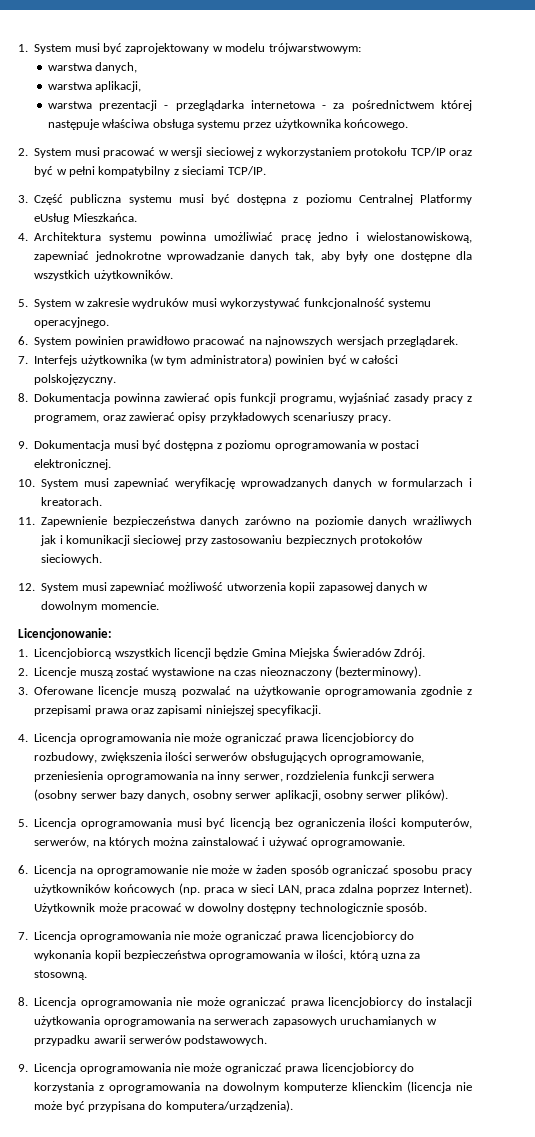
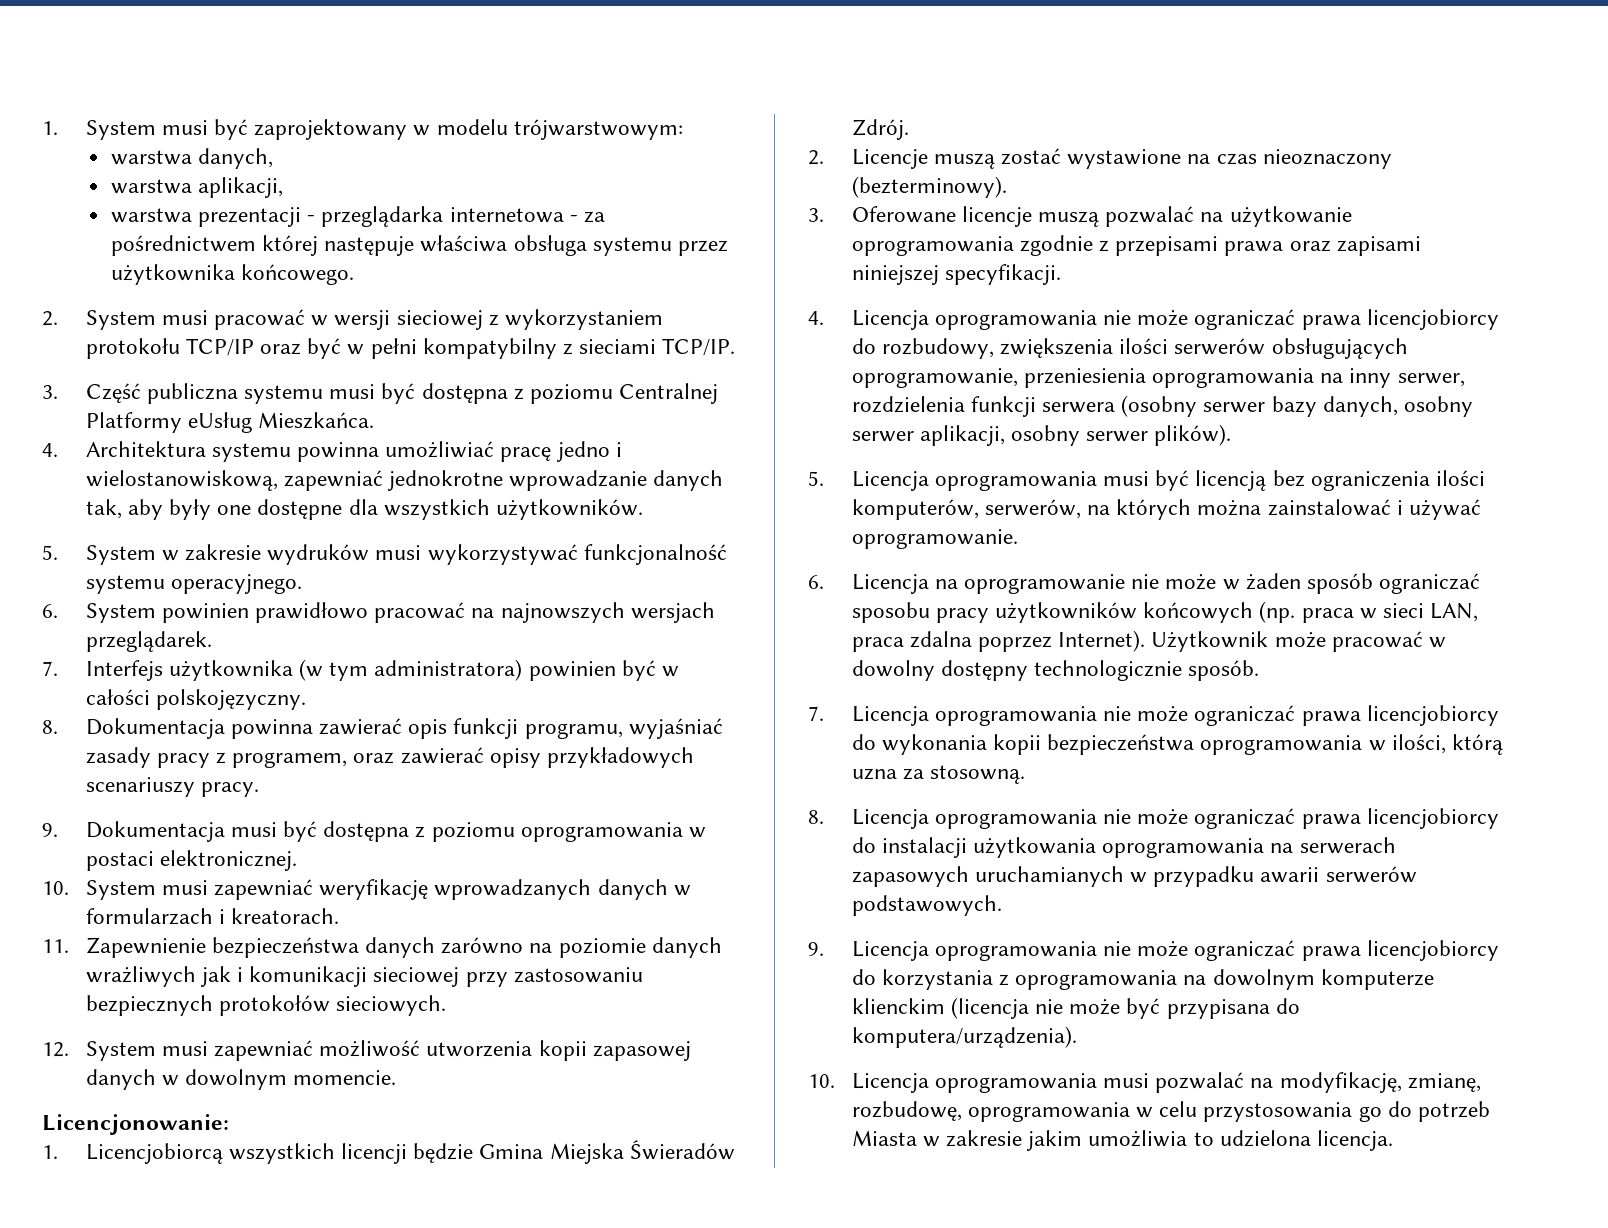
(293, 1106) none -> [808,1072,1481,1093] [851,1101,1490,1122] [851,1130,1393,1151] // 10. Licencja oprogramowania musi pozwalać na modyfikację, zmianę, rozbudowę, oprogramowania w celu przystosowania go do potrzeb Miasta w zakresie jakim umożliwia to udzielona licencja.

